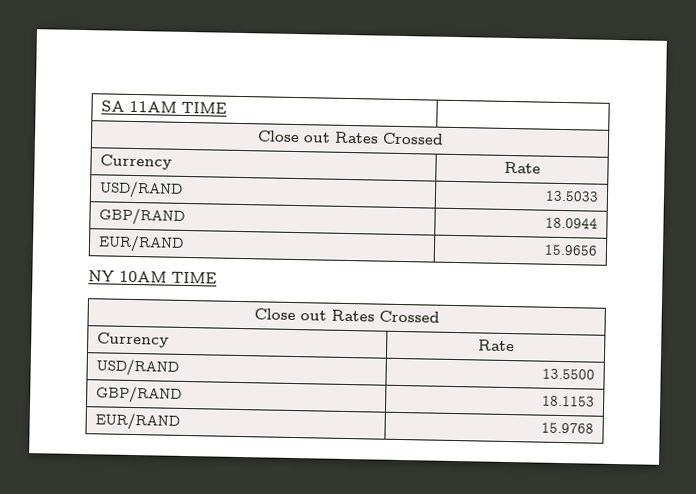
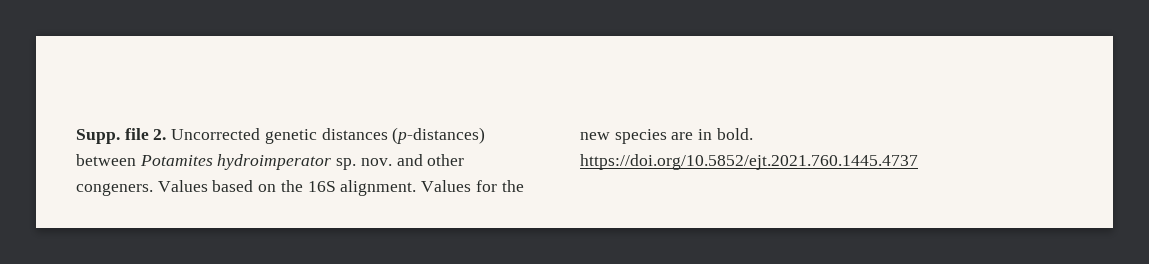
[100,100,227,114] [256,130,444,145] [99,154,172,170] [503,161,541,174] [98,180,183,199] [545,190,600,202] [98,207,185,226] [545,217,599,229] [97,234,184,253] [544,244,599,256] [88,270,217,284] [253,308,440,323] [96,332,169,348] [477,339,515,352] [95,358,179,377] [542,368,596,380] [95,385,182,404] [542,395,596,407] [94,412,180,431] [541,422,595,434] SA 11AM TIME | // Close out Rates Crossed // Currency | Rate // USD/RAND | 13.5033 // GBP/RAND | 18.0944 // EUR/RAND | 15.9656 // NY 10AM TIME // Close out Rates Crossed // Currency | Rate // USD/RAND | 13.5500 // GBP/RAND | 18.1153 // EUR/RAND | 15.9768 -> [76,127,486,144] [76,154,465,170] [76,180,524,196] [580,128,753,144] [580,154,918,170] Supp. file 2. Uncorrected genetic distances (p-distances) between Potamites hydroimperator sp. nov. and other congeners. Values based on the 16S alignment. Values for the new species are in bold. https://doi.org/10.5852/ejt.2021.760.1445.4737

